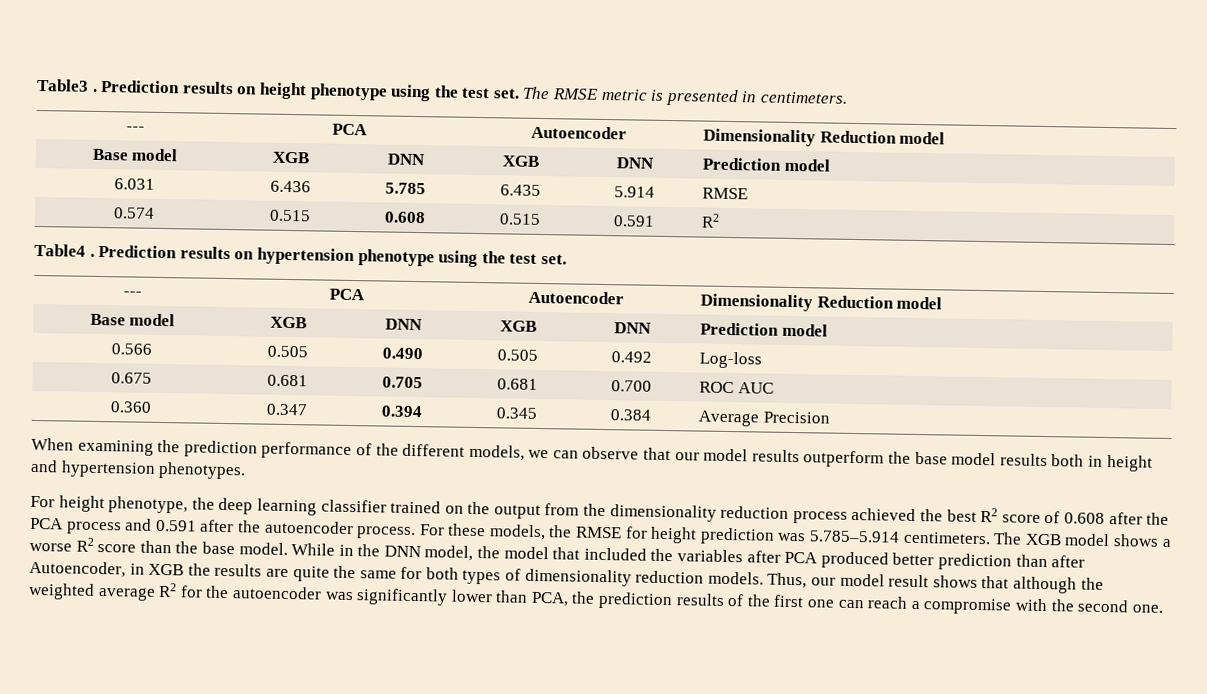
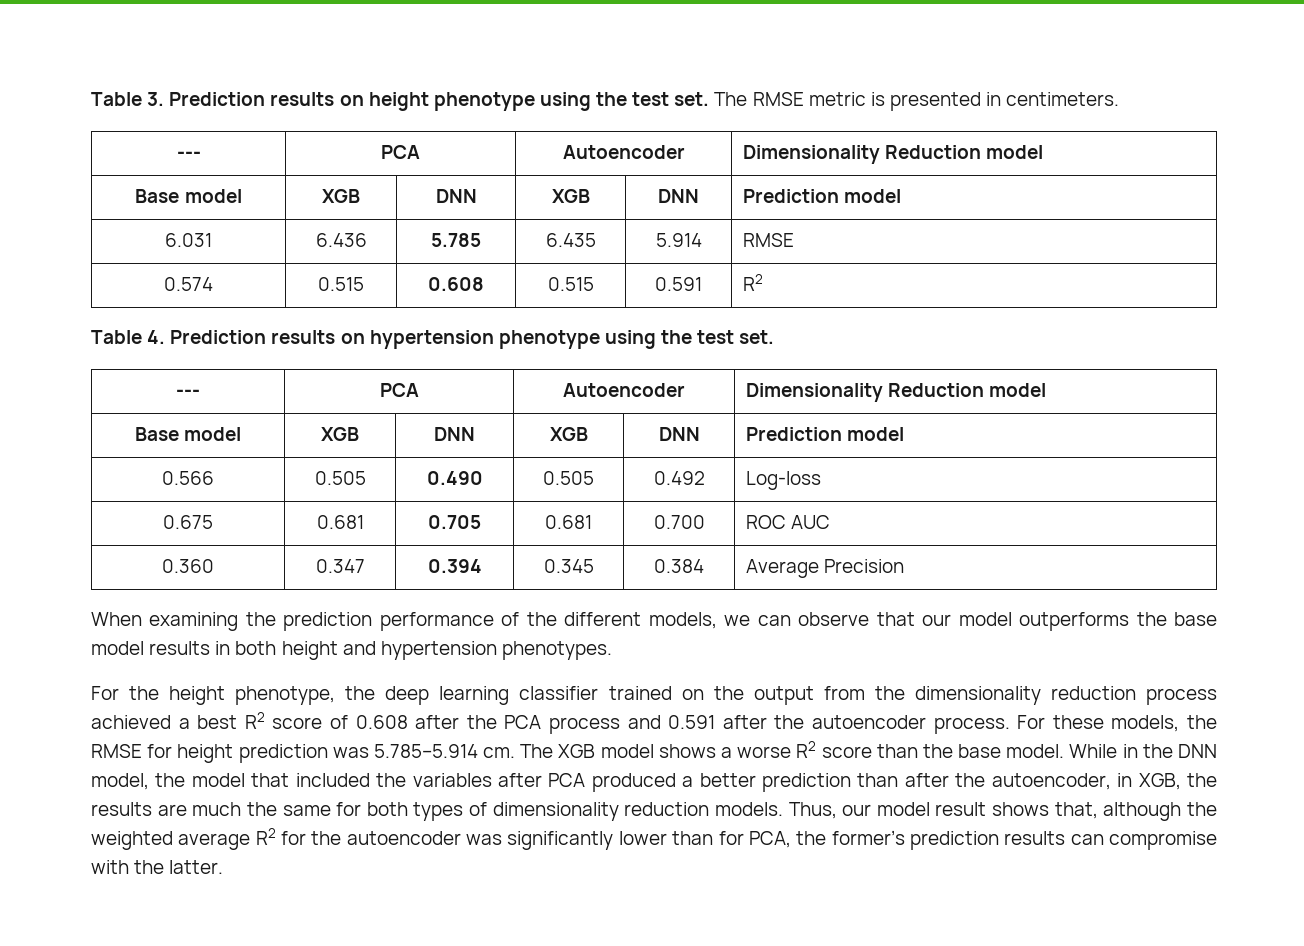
[36,78,98,92] Table3 . -> [91,92,165,106] Table 3.
[34,243,95,257] Table4 . -> [91,330,166,344] Table 4.
[751,449,885,468] results outperform -> [1019,612,1130,631] outperforms
[1051,454,1103,467] both in -> [215,641,277,655] in both
(55, 501) none -> [129,686,160,700] the
[920,509,944,522] the -> [178,718,190,729] a
[902,531,991,545] centimeters. -> [483,747,516,758] cm.
(889, 560) none -> [682,776,694,787] a
[29,560,185,578] Autoencoder, in XGB -> [955,773,1181,790] the autoencoder, in XGB,
[292,566,330,582] quite -> [192,802,242,816] much
[981,576,1010,589] that -> [1054,802,1098,819] that,
(529, 596) none -> [718,831,744,845] for
(596, 597) none -> [831,830,905,845] former’s
[727,594,921,610] of the first one can reach a -> [1070,834,1104,845] can
[1077,599,1163,613] second one. -> [169,860,224,874] latter.

